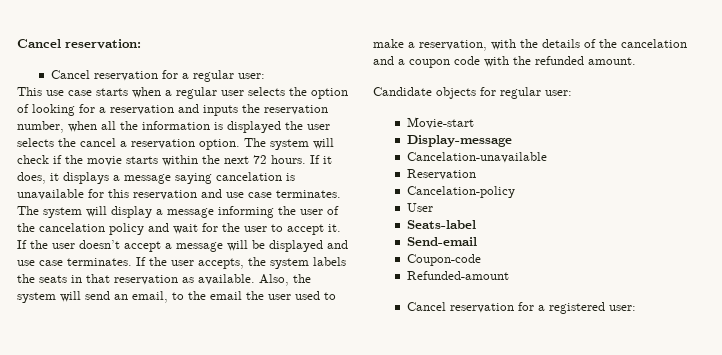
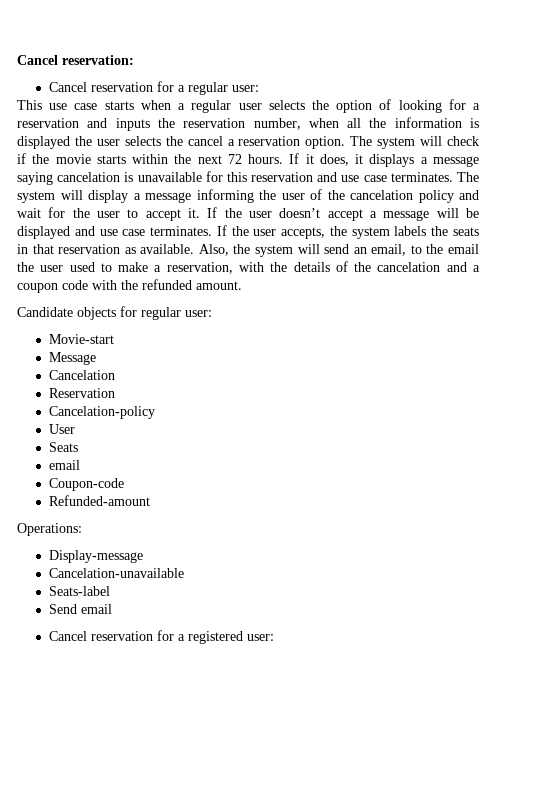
[406,135,512,147] [406,152,547,163] Display-message // Cancelation-unavailable -> [48,352,96,365] [48,370,115,380] Message // Cancelation
[406,220,476,229] [406,237,477,246] Seats-label // Send-email -> [48,442,78,452] [48,460,80,470] Seats // email
(509, 275) none -> [17,523,82,536] [48,550,143,563] [48,568,184,578] [48,586,110,596] [48,604,112,614] // Operations: // Display-message // Cancelation-unavailable // Seats-label // Send email

